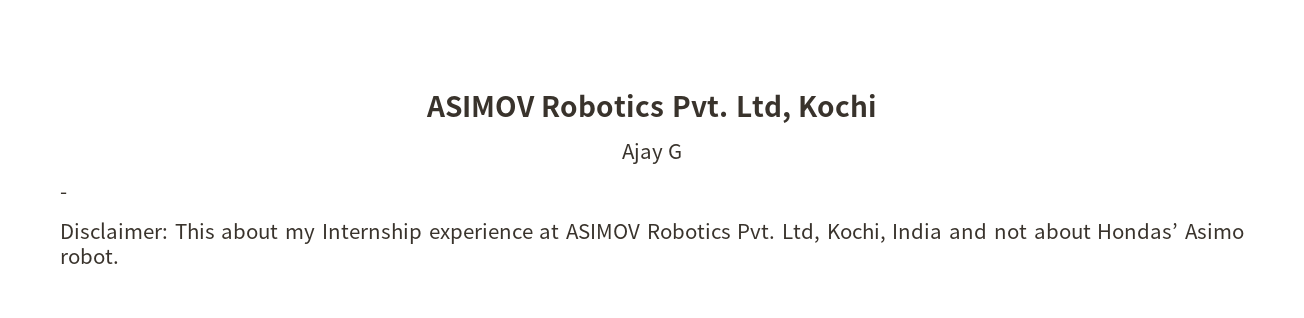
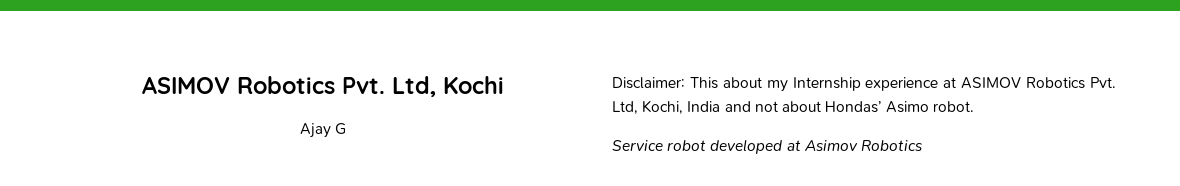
[60,192,67,199] // - -> (347, 129) none
(119, 256) none -> [612,139,923,154] // Service robot developed at Asimov Robotics

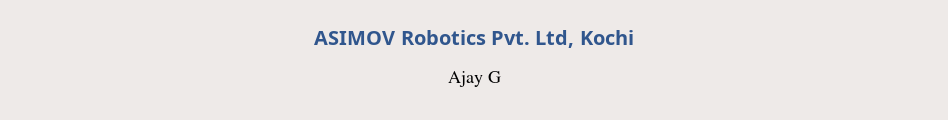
[612,77,1116,92] [612,100,975,114] [612,139,923,154] // Disclaimer: This about my Internship experience at ASIMOV Robotics Pvt. Ltd, Kochi, India and not about Hondas’ Asimo robot. // Service robot developed at Asimov Robotics -> (501, 77) none

